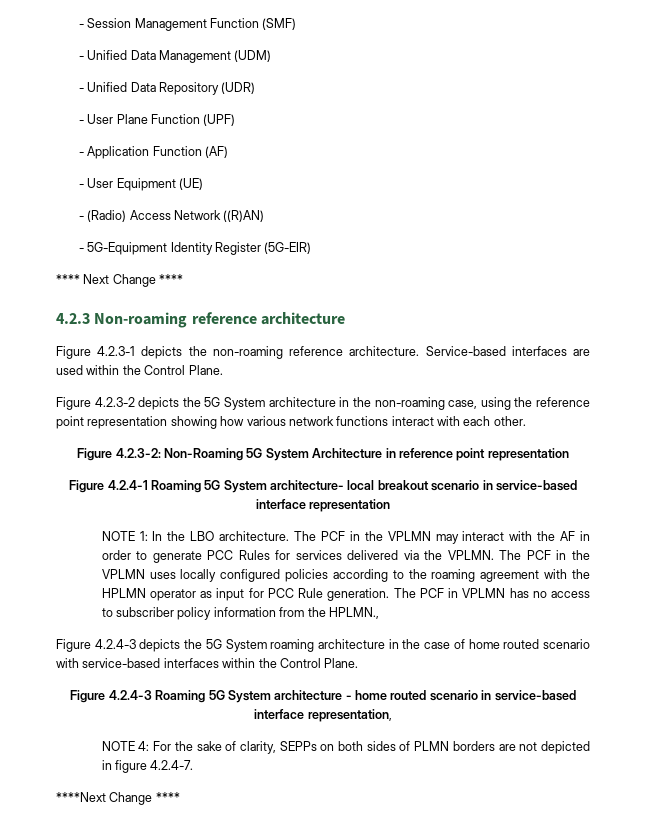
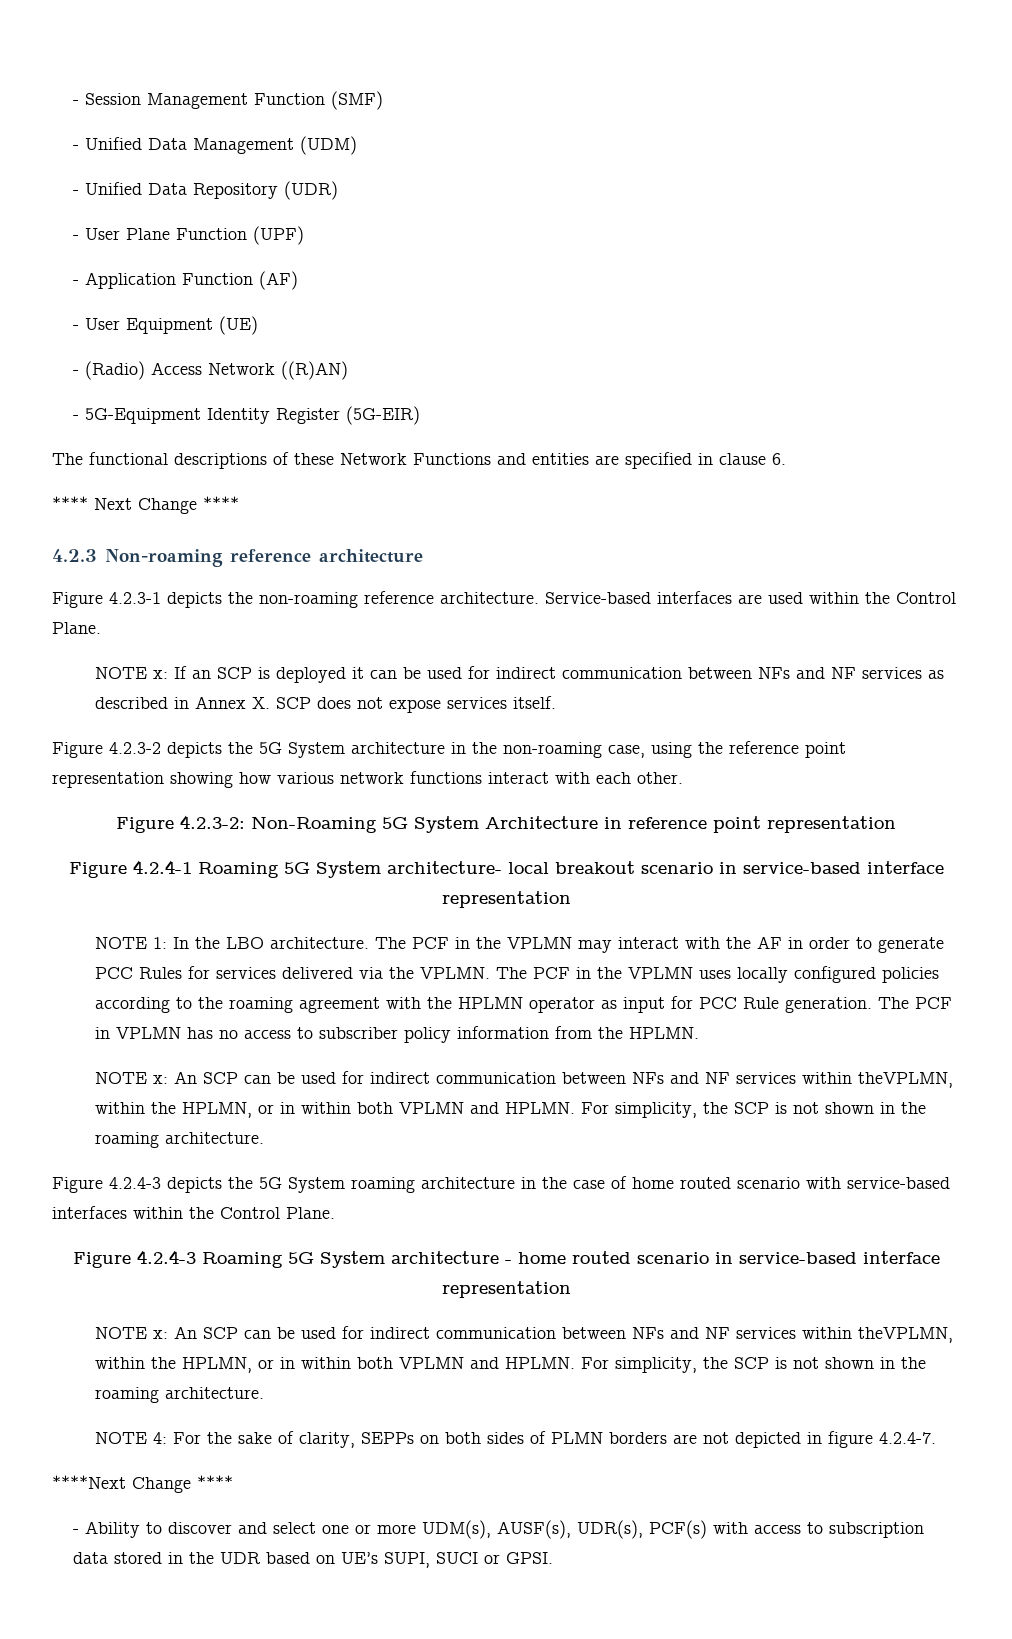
(312, 248) none -> [52,452,786,469] // The functional descriptions of these Network Functions and entities are specified in clause 6.
(223, 370) none -> [94,666,944,683] [94,696,556,713] // NOTE x: If an SCP is deployed it can be used for indirect communication between NFs and NF services as described in Annex X. SCP does not expose services itself.
[328,607,379,619] HPLMN., -> [628,1027,699,1039] [94,1071,953,1088] [94,1102,926,1118] [94,1132,264,1148] HPLMN. // NOTE x: An SCP can be used for indirect communication between NFs and NF services within theVPLMN, within the HPLMN, or in within both VPLMN and HPLMN. For simplicity, the SCP is not shown in the roaming architecture.
[307,709,392,722] representation, -> [441,1281,571,1298] [94,1326,953,1343] [94,1357,926,1373] [94,1387,264,1403] representation // NOTE x: An SCP can be used for indirect communication between NFs and NF services within theVPLMN, within the HPLMN, or in within both VPLMN and HPLMN. For simplicity, the SCP is not shown in the roaming architecture.
(180, 797) none -> [73,1520,925,1539] [73,1552,554,1568] // - Ability to discover and select one or more UDM(s), AUSF(s), UDR(s), PCF(s) with access to subscription data stored in the UDR based on UE’s SUPI, SUCI or GPSI.

